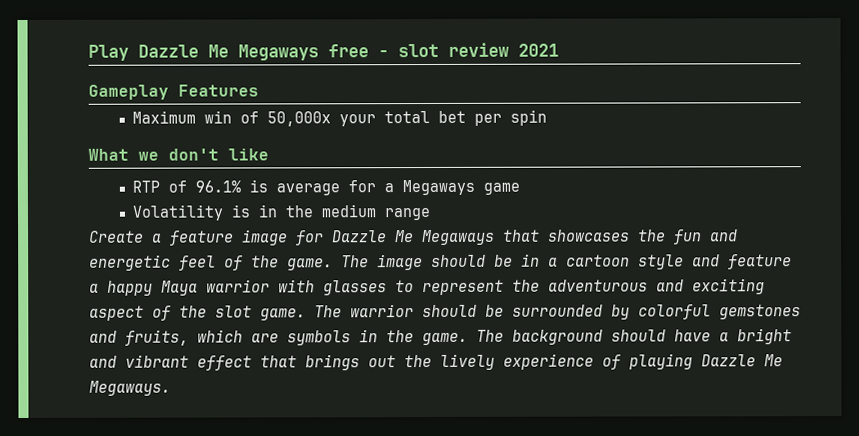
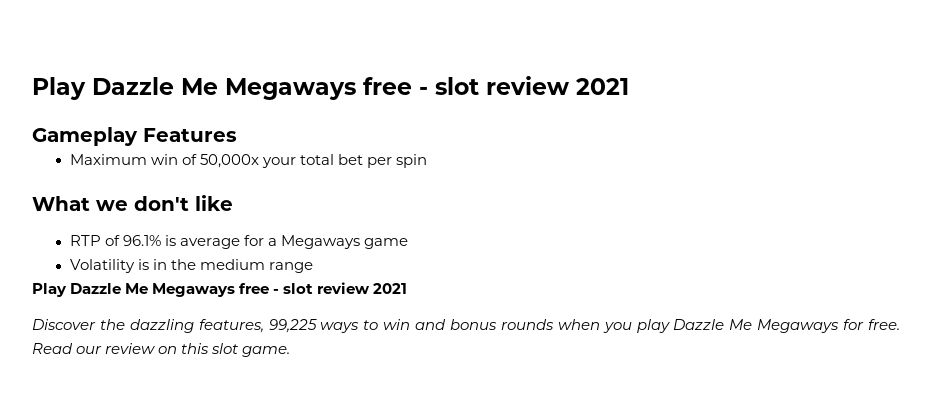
[89,229,738,246] [89,253,792,271] [89,278,765,296] [89,304,801,321] [89,328,792,346] [89,353,783,371] [89,380,171,396] Create a feature image for Dazzle Me Megaways that showcases the fun and energetic feel of the game. The image should be in a cartoon style and feature a happy Maya warrior with glasses to represent the adventurous and exciting aspect of the slot game. The warrior should be surrounded by colorful gemstones and fruits, which are symbols in the game. The background should have a bright and vibrant effect that brings out the lively experience of playing Dazzle Me Megaways. -> [32,282,408,297] [32,319,901,333] [32,343,291,357] Play Dazzle Me Megaways free - slot review 2021 // Discover the dazzling features, 99,225 ways to win and bonus rounds when you play Dazzle Me Megaways for free. Read our review on this slot game.

